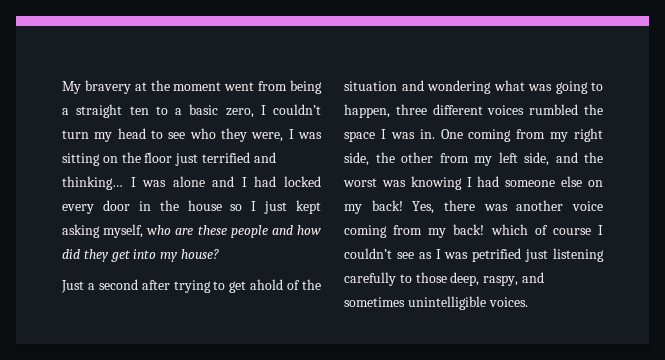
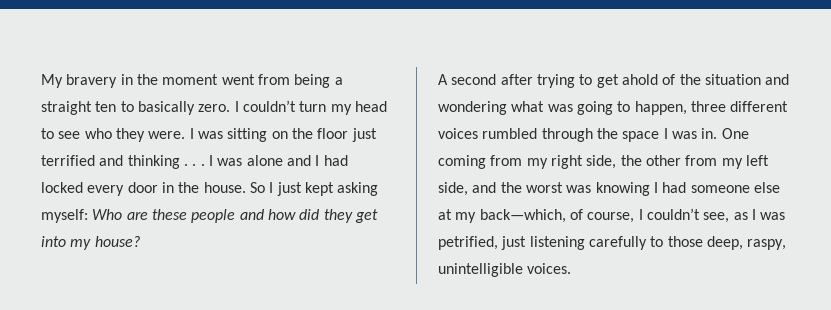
[134,82,147,91] at -> [120,74,133,85] in
[175,104,254,118] a basic zero, -> [137,101,231,115] basically zero.
[251,132,284,142] were, -> [148,131,186,139] were.
[62,176,123,190] thinking… -> [127,155,205,169] thinking . . .
[187,200,243,211] house so -> [203,182,265,193] house. So
[103,224,172,238] myself, who -> [41,209,123,223] myself: Who
[61,280,95,293] Just a -> [438,74,448,85] A
(579, 109) none -> [541,128,593,142] through
[588,180,603,187] [344,200,603,214] [344,224,603,238] [344,248,414,259] on my back! Yes, there was another voice coming from my back! which of course I couldn’t see -> [438,208,730,223] at my back—which, of course, I couldn’t see,
[472,248,522,262] petrified -> [438,236,498,250] petrified,
[521,272,544,283] [344,297,405,307] and sometimes -> (787, 244) none

